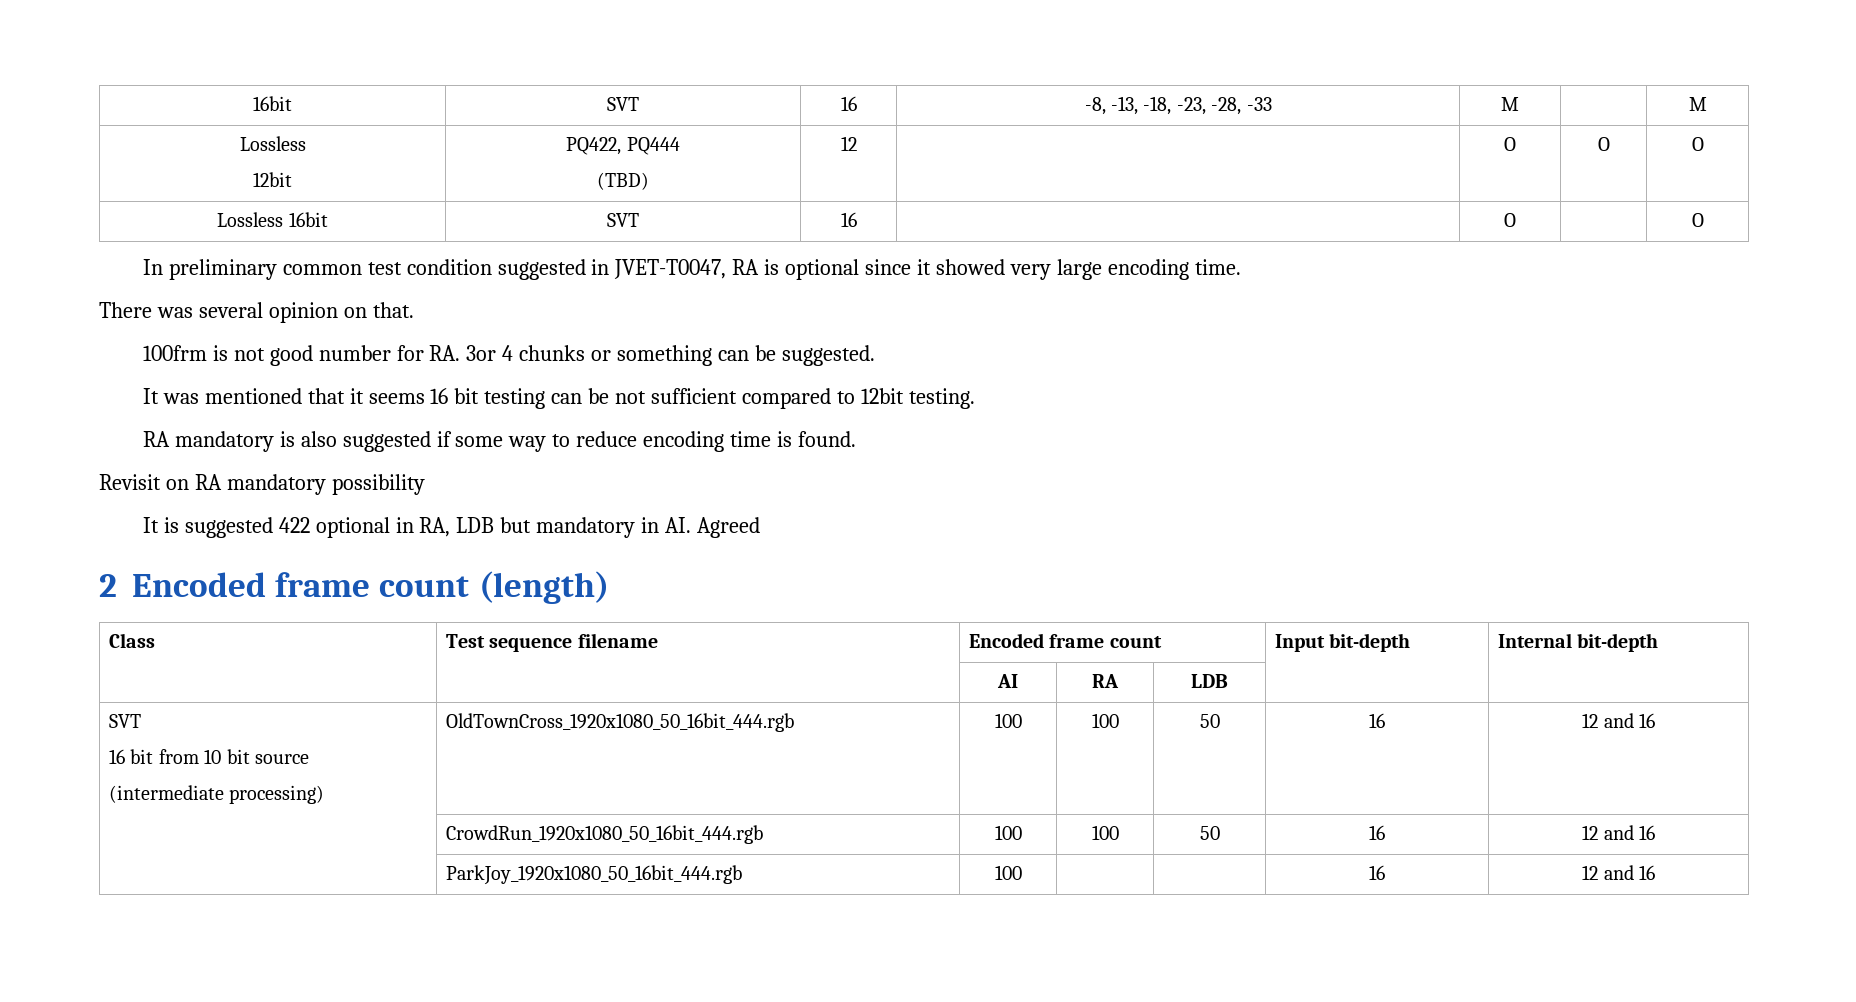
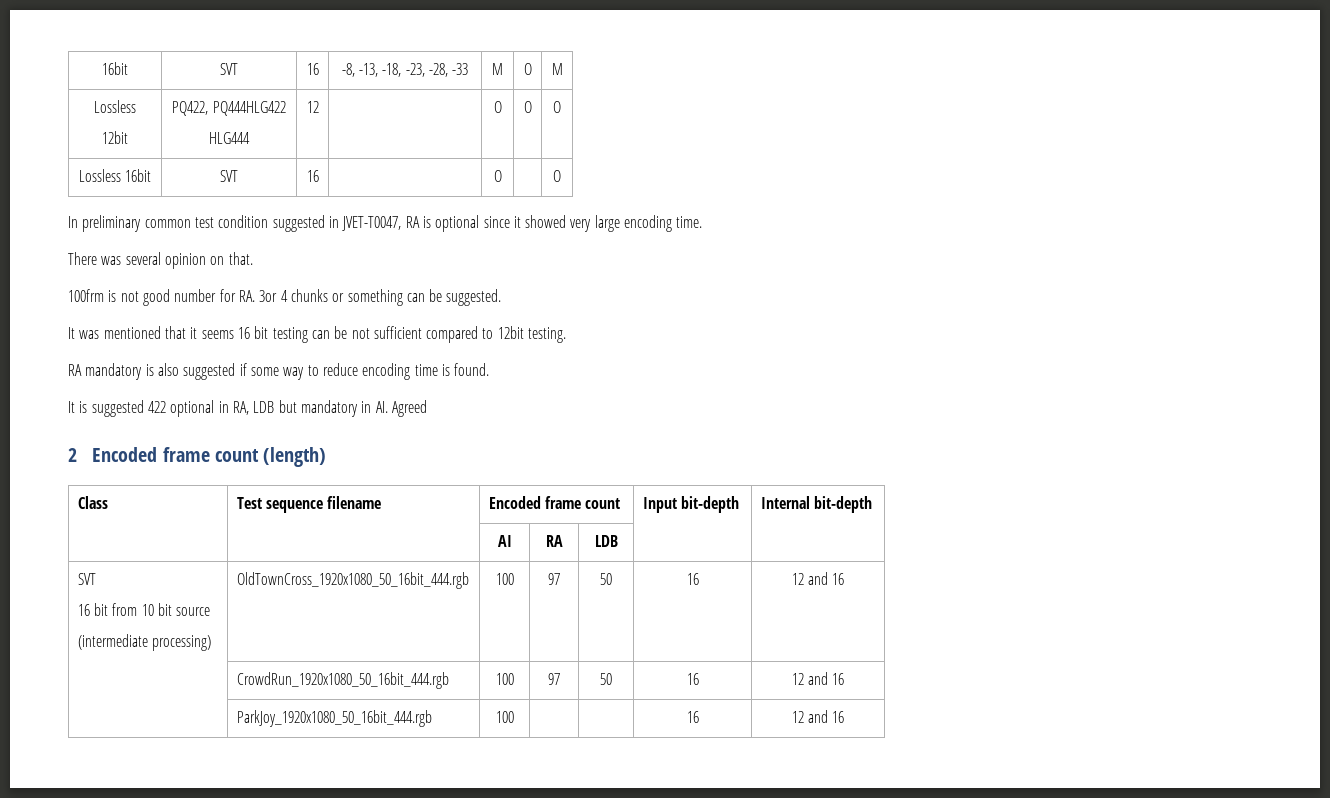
(1519, 104) none -> [523,63,532,75] O
[626,137,680,155] [597,172,649,190] PQ444 // (TBD) -> [212,101,286,116] [209,132,250,144] PQ444HLG422 // HLG444
[99,474,425,495] // Revisit on RA mandatory possibility -> (490, 369) none
[1091,713,1119,728] 100 -> [548,573,560,585] 97
[1091,825,1119,840] 100 -> [548,673,560,685] 97

